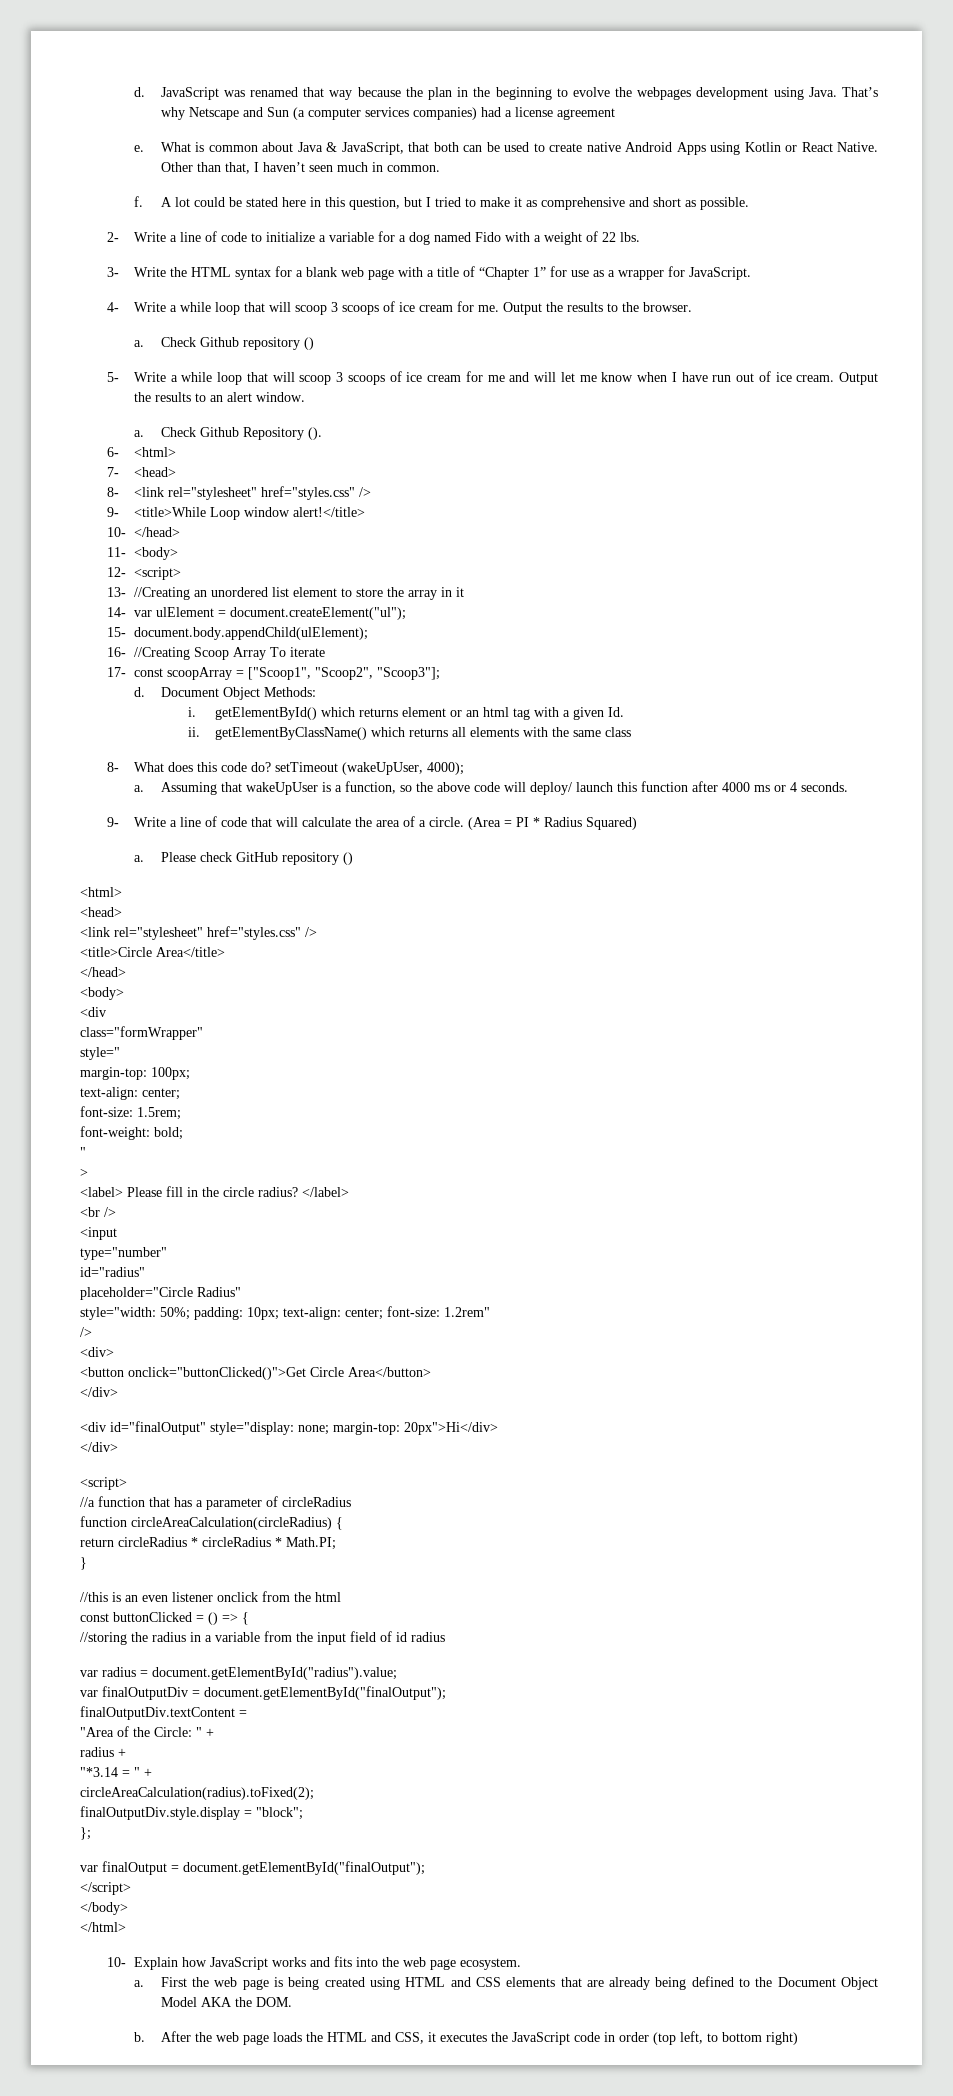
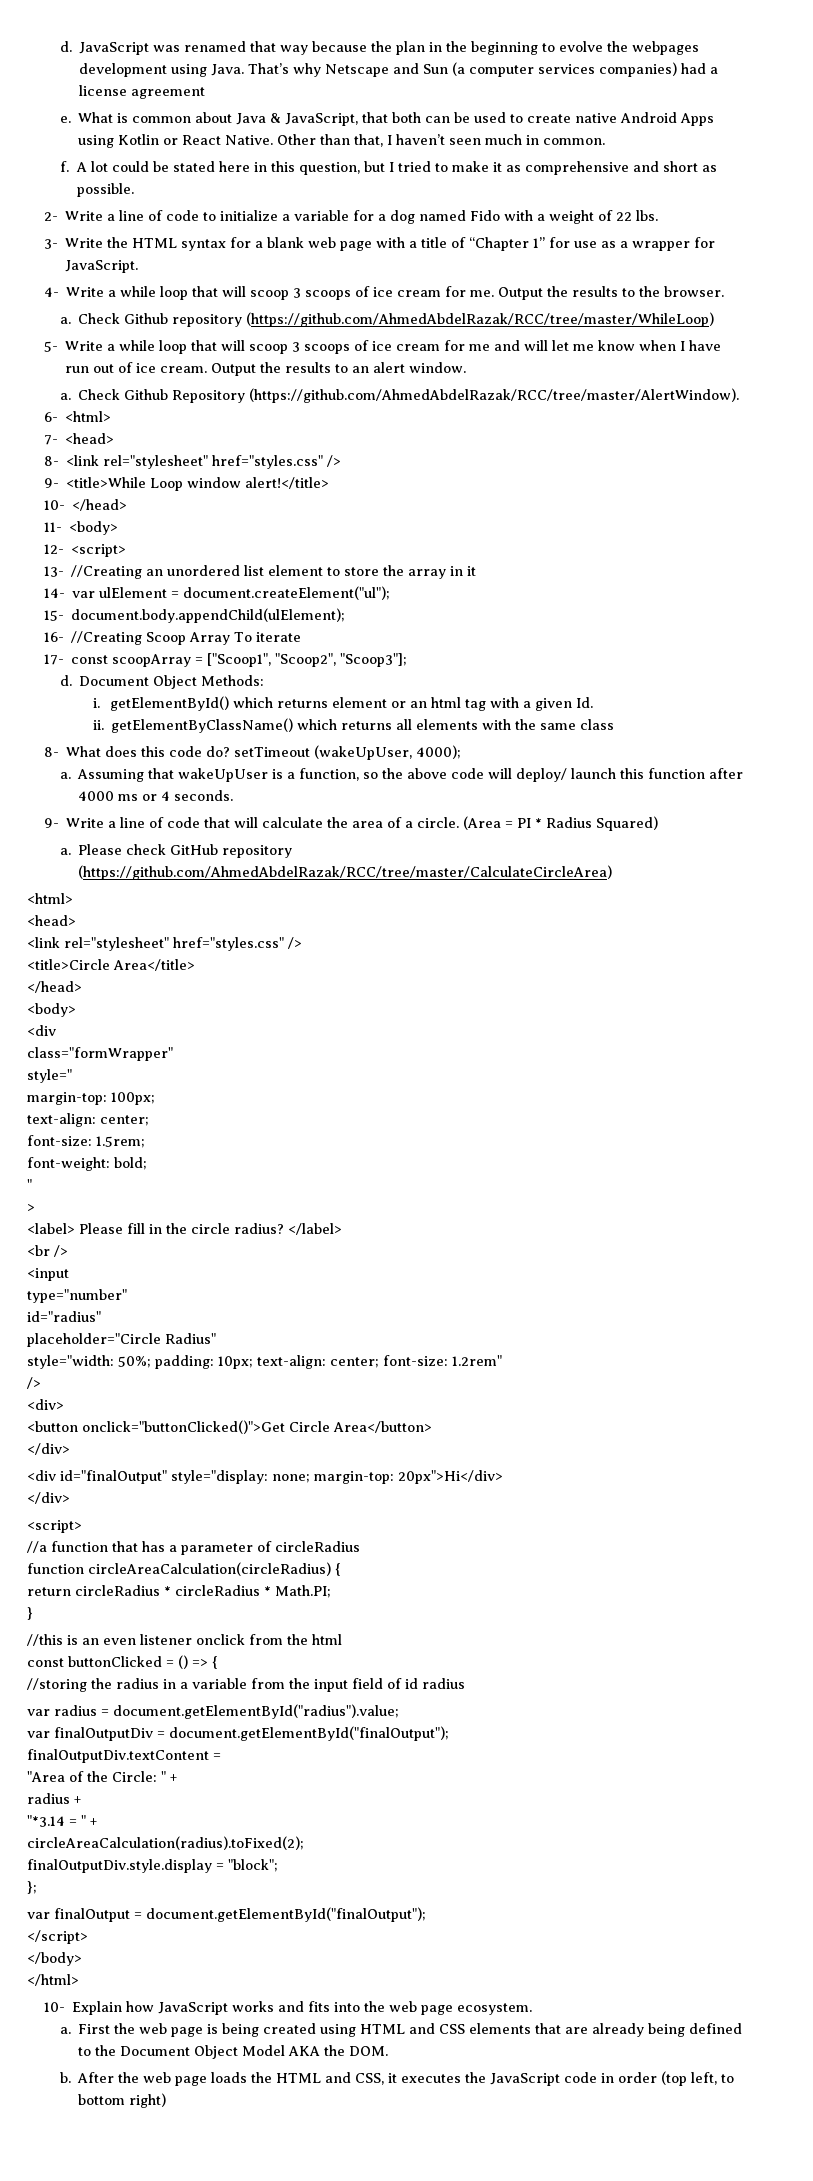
[303,337,314,350] () -> [246,312,715,327] (https://github.com/AhmedAbdelRazak/RCC/tree/master/WhileLoop)
[307,427,322,440] (). -> [249,388,740,403] (https://github.com/AhmedAbdelRazak/RCC/tree/master/AlertWindow).
[342,852,353,865] () -> [78,865,613,880] (https://github.com/AhmedAbdelRazak/RCC/tree/master/CalculateCircleArea)

